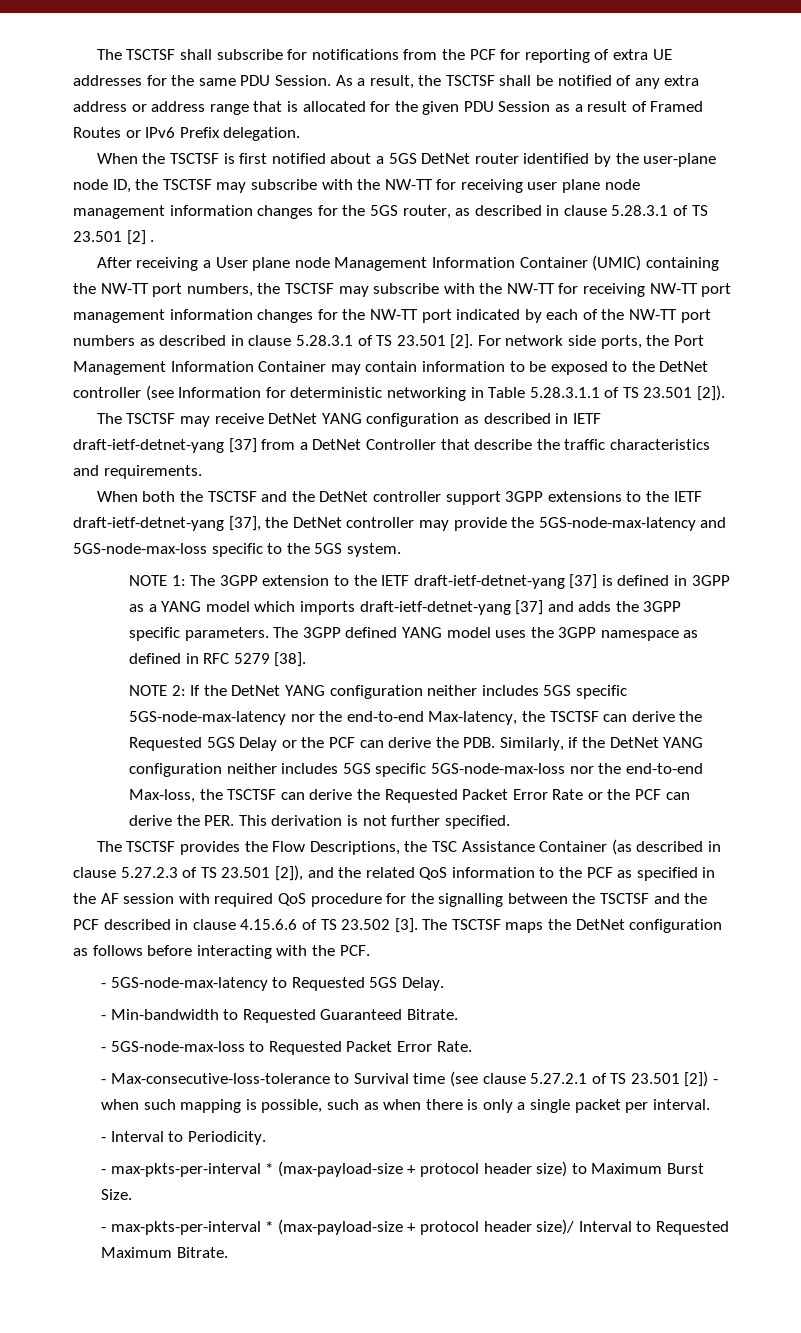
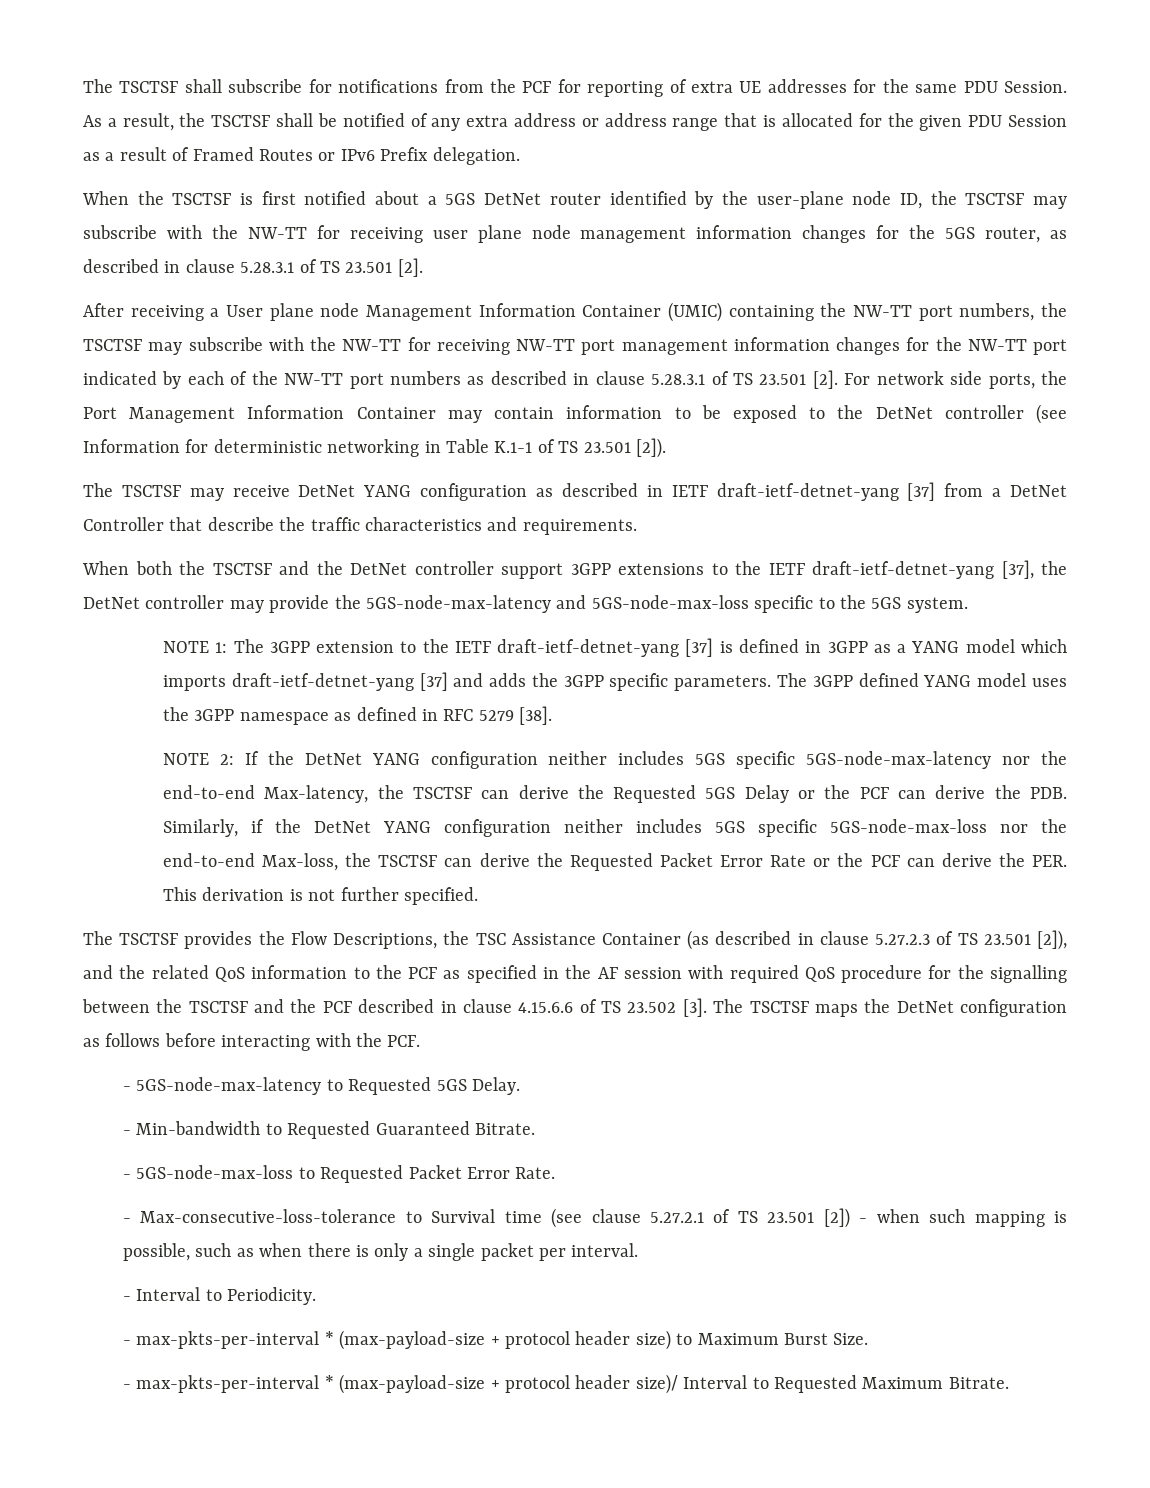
[126,230,155,245] [2] . -> [397,258,423,277] [2].
[529,387,600,398] 5.28.3.1.1 -> [494,441,533,453] K.1-1

